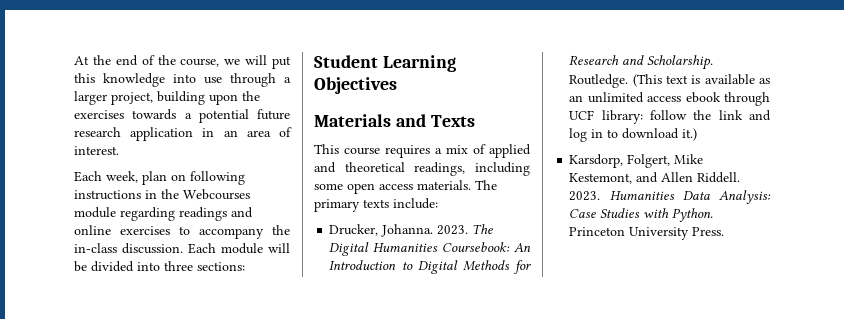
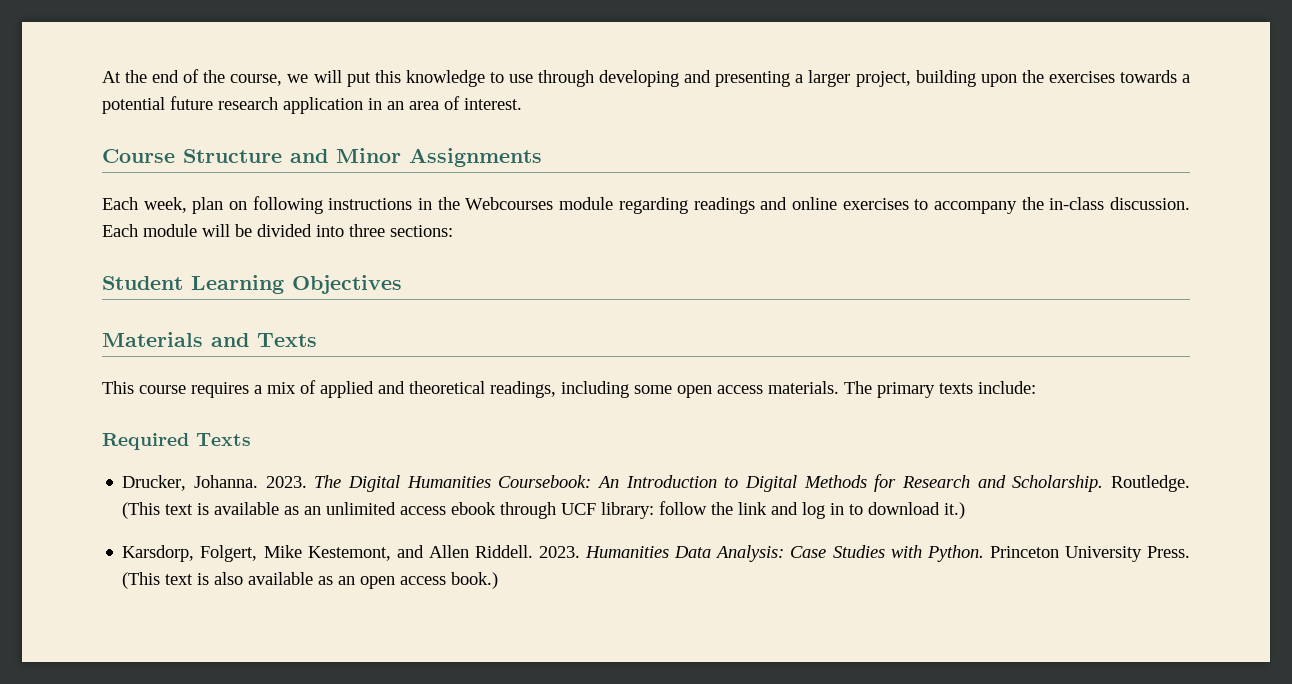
[173,74,196,83] into -> [489,72,504,83] to
(276, 80) none -> [599,70,791,87] developing and presenting
(119, 150) none -> [102,148,542,167] // Course Structure and Minor Assignments
(438, 203) none -> [102,433,251,450] // Required Texts
(725, 231) none -> [122,572,499,589] (This text is also available as an open access book.)

